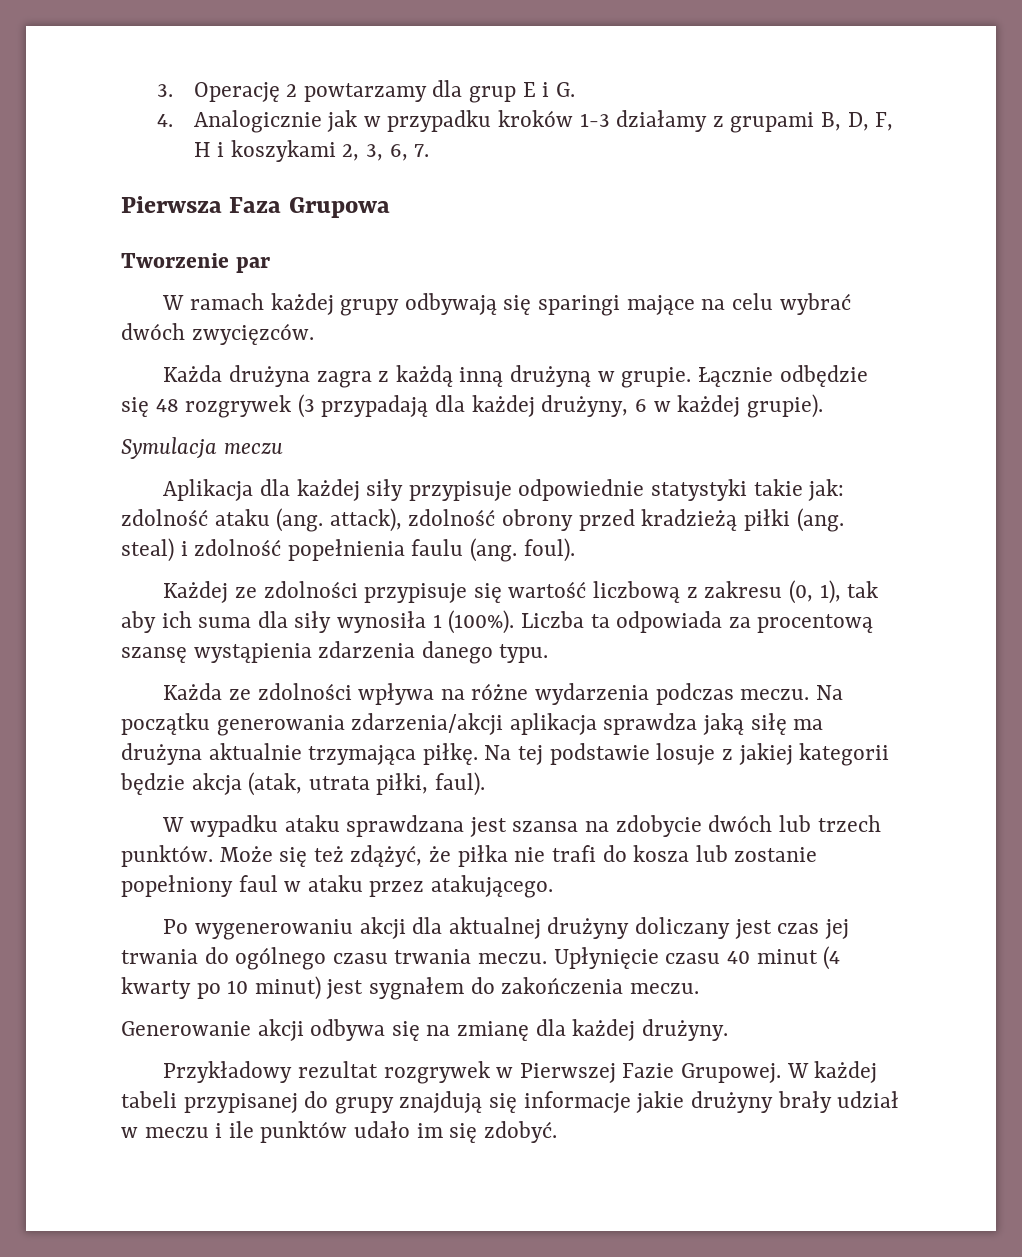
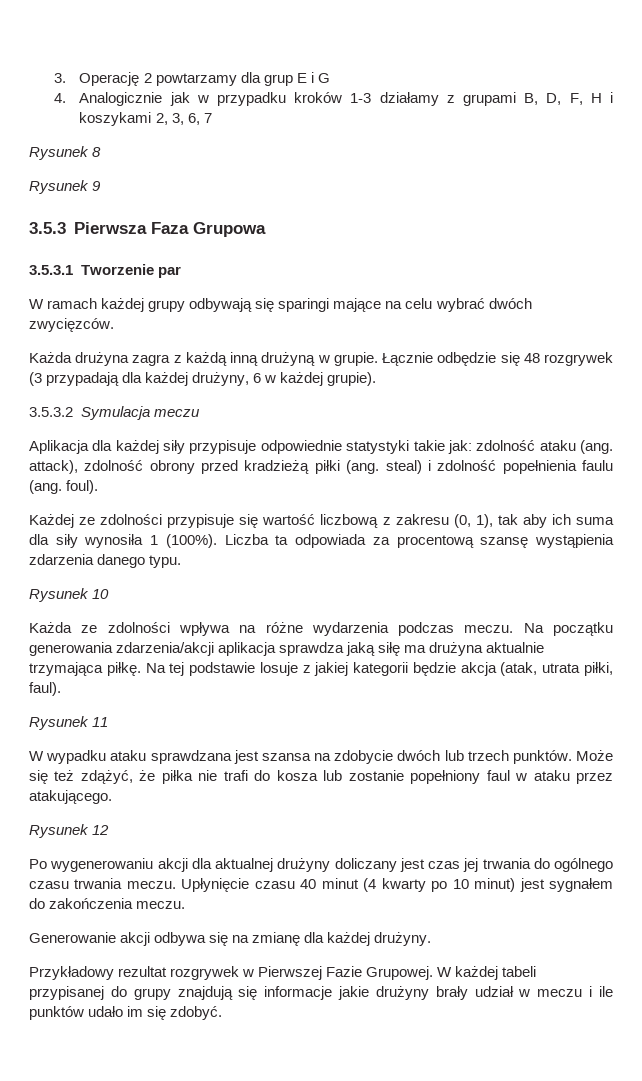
[555,82,575,97] G. -> [317,73,330,83] G
[414,144,430,157] 7. // -> [203,113,212,123] [29,146,102,160] [29,180,102,194] [29,222,66,234] 7 // Rysunek 8 // Rysunek 9 // 3.5.3
(390, 207) none -> [29,265,73,275] 3.5.3.1
(823, 406) none -> [29,407,73,417] 3.5.3.2
(549, 653) none -> [29,588,110,602] // Rysunek 10
(486, 784) none -> [29,716,109,730] // Rysunek 11
(554, 886) none -> [29,824,110,838] // Rysunek 12

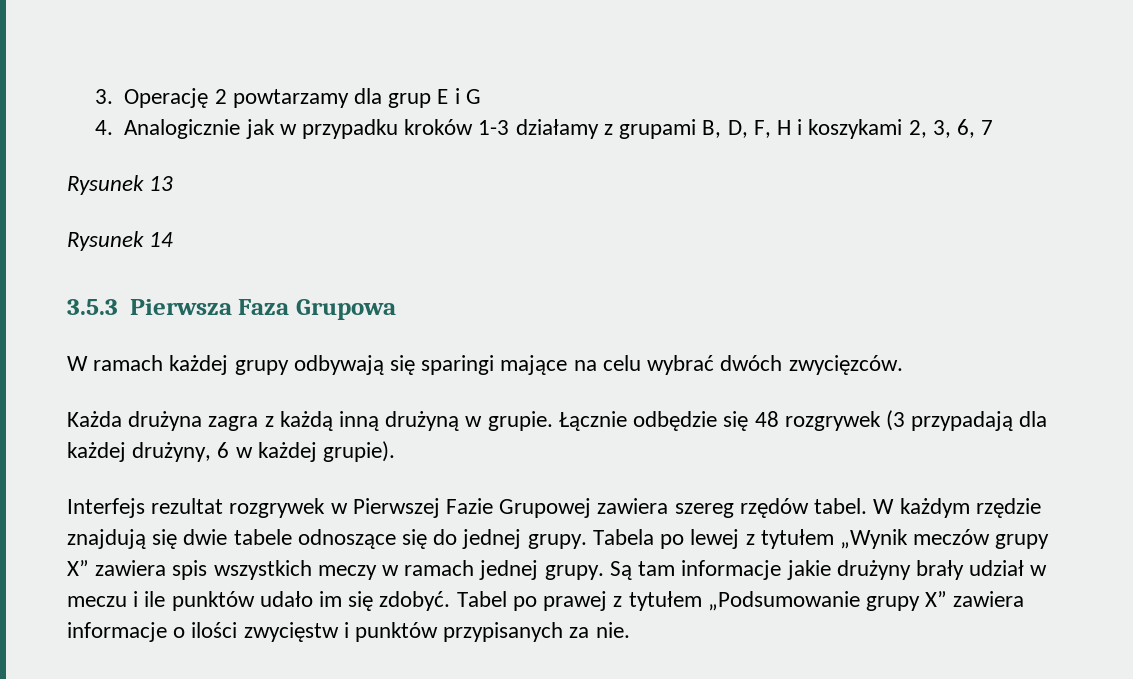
[92,147,102,157] [29,180,102,194] 8 // Rysunek 9 -> [149,176,174,191] [67,231,174,251] 13 // Rysunek 14
[29,264,181,278] // 3.5.3.1 Tworzenie par -> (396, 309) none
[29,406,200,420] [29,440,614,454] [29,460,614,474] [29,480,99,494] [29,514,614,528] [29,534,615,548] [29,554,182,568] [29,588,110,602] [29,622,613,636] [29,642,545,656] [29,662,613,676] [29,682,61,696] [29,716,109,730] [29,750,614,764] [29,770,613,784] [29,790,112,804] [29,824,110,838] [29,858,613,872] [29,878,613,892] [29,898,186,909] [29,932,432,946] [29,966,114,980] 3.5.3.2 Symulacja meczu // Aplikacja dla każdej siły przypisuje odpowiednie statystyki takie jak: zdolność ataku (ang. attack), zdolność obrony przed kradzieżą piłki (ang. steal) i zdolność popełnienia faulu (ang. foul). // Każdej ze zdolności przypisuje się wartość liczbową z zakresu (0, 1), tak aby ich suma dla siły wynosiła 1 (100%). Liczba ta odpowiada za procentową szansę wystąpienia zdarzenia danego typu. // Rysunek 10 // Każda ze zdolności wpływa na różne wydarzenia podczas meczu. Na początku generowania zdarzenia/akcji aplikacja sprawdza jaką siłę ma drużyna aktualnie trzymająca piłkę. Na tej podstawie losuje z jakiej kategorii będzie akcja (atak, utrata piłki, faul). // Rysunek 11 // W wypadku ataku sprawdzana jest szansa na zdobycie dwóch lub trzech punktów. Może się też zdążyć, że piłka nie trafi do kosza lub zostanie popełniony faul w ataku przez atakującego. // Rysunek 12 // Po wygenerowaniu akcji dla aktualnej drużyny doliczany jest czas jej trwania do ogólnego czasu trwania meczu. Upłynięcie czasu 40 minut (4 kwarty po 10 minut) jest sygnałem do zakończenia meczu. // Generowanie akcji odbywa się na zmianę dla każdej drużyny. // Przykładowy -> [67,498,145,518] Interfejs
[366,966,537,980] [29,986,258,1000] Grupowej. W każdej tabeli przypisanej do grupy znajdują się -> [499,498,1041,518] [67,529,1050,549] [67,560,676,580] Grupowej zawiera szereg rzędów tabel. W każdym rzędzie znajdują się dwie tabele odnoszące się do jednej grupy. Tabela po lewej z tytułem „Wynik meczów grupy X” zawiera spis wszystkich meczy w ramach jednej grupy. Są tam
(223, 1013) none -> [456,591,1025,611] [67,622,630,642] Tabel po prawej z tytułem „Podsumowanie grupy X” zawiera informacje o ilości zwycięstw i punktów przypisanych za nie.

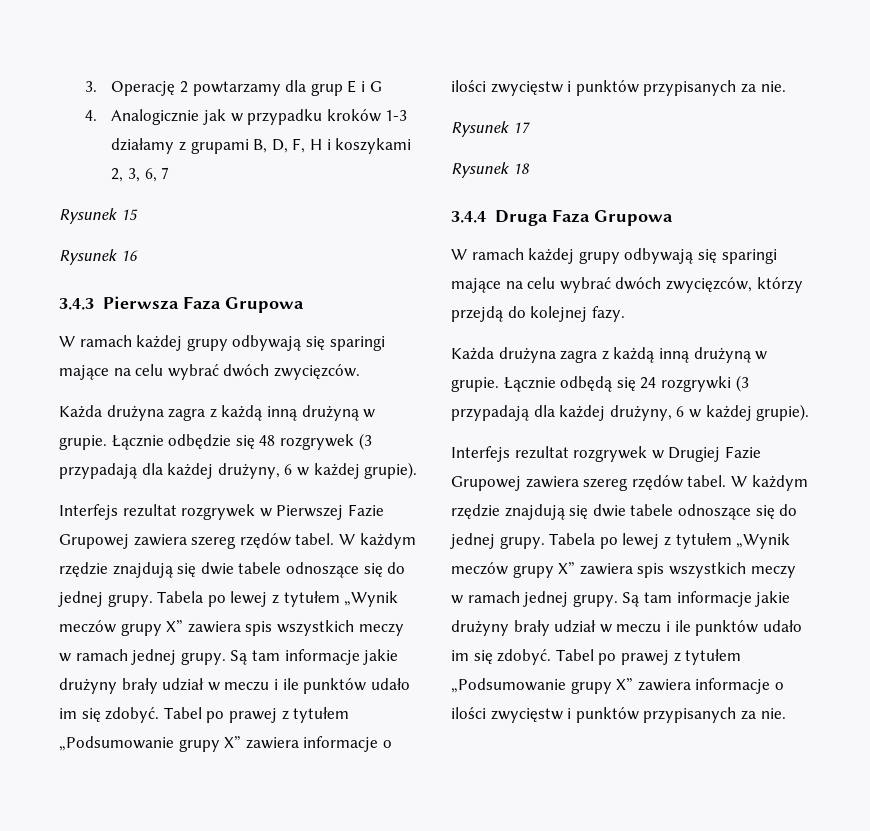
[149,176,174,191] [67,231,174,251] [67,299,118,315] 13 // Rysunek 14 // 3.5.3 -> [120,209,138,221] [59,249,138,265] [59,298,94,310] 15 // Rysunek 16 // 3.4.3
(630, 630) none -> [451,121,530,137] [451,162,529,178] [451,209,673,226] [451,248,777,264] [451,277,803,293] [451,306,625,322] [451,347,768,363] [451,375,749,392] [451,404,810,421] [451,446,761,462] [451,475,808,491] [451,504,798,520] [450,533,791,549] [451,562,796,578] [451,591,791,607] [451,620,802,636] [451,649,742,665] [451,678,784,694] [451,707,786,723] // Rysunek 17 // Rysunek 18 // 3.4.4 Druga Faza Grupowa // W ramach każdej grupy odbywają się sparingi mające na celu wybrać dwóch zwycięzców, którzy przejdą do kolejnej fazy. // Każda drużyna zagra z każdą inną drużyną w grupie. Łącznie odbędą się 24 rozgrywki (3 przypadają dla każdej drużyny, 6 w każdej grupie). // Interfejs rezultat rozgrywek w Drugiej Fazie Grupowej zawiera szereg rzędów tabel. W każdym rzędzie znajdują się dwie tabele odnoszące się do jednej grupy. Tabela po lewej z tytułem „Wynik meczów grupy X” zawiera spis wszystkich meczy w ramach jednej grupy. Są tam informacje jakie drużyny brały udział w meczu i ile punktów udało im się zdobyć. Tabel po prawej z tytułem „Podsumowanie grupy X” zawiera informacje o ilości zwycięstw i punktów przypisanych za nie.

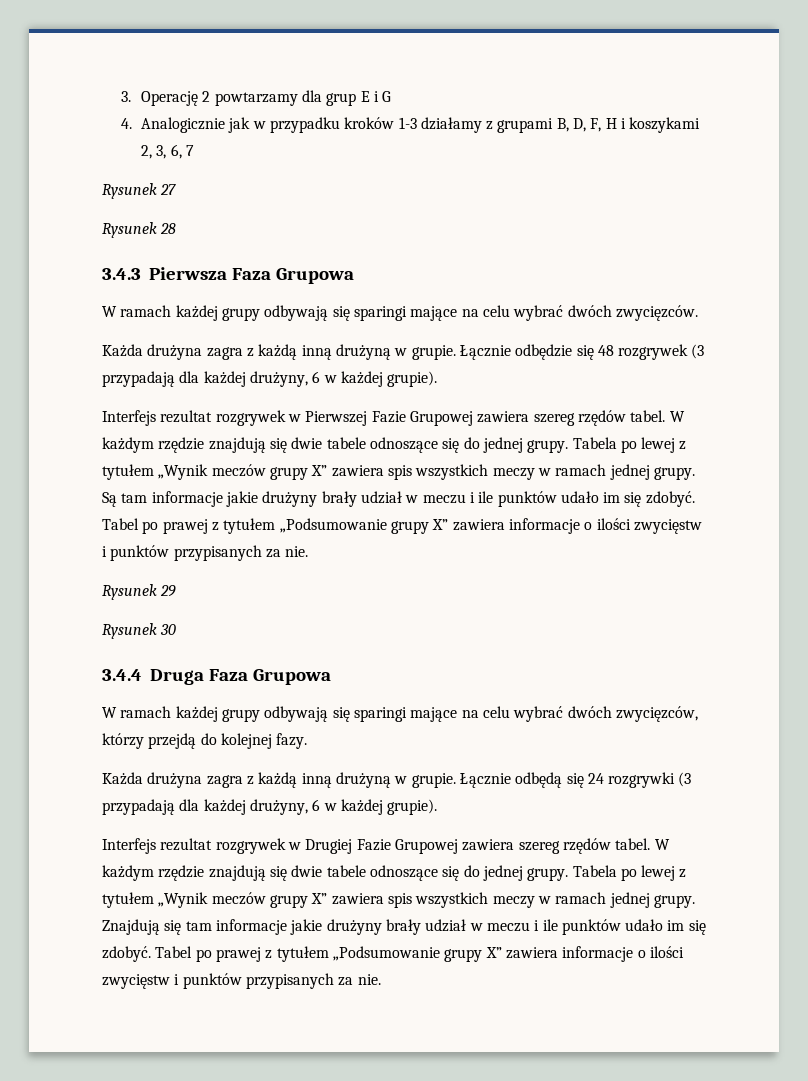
[120,209,138,221] [59,249,138,265] 15 // Rysunek 16 -> [160,184,177,195] [102,222,177,238] 27 // Rysunek 28
[512,122,530,133] [451,162,529,178] 17 // Rysunek 18 -> [160,585,177,597] [102,623,177,639] 29 // Rysunek 30
[622,592,640,607] Są -> [102,919,182,935] Znajdują się

